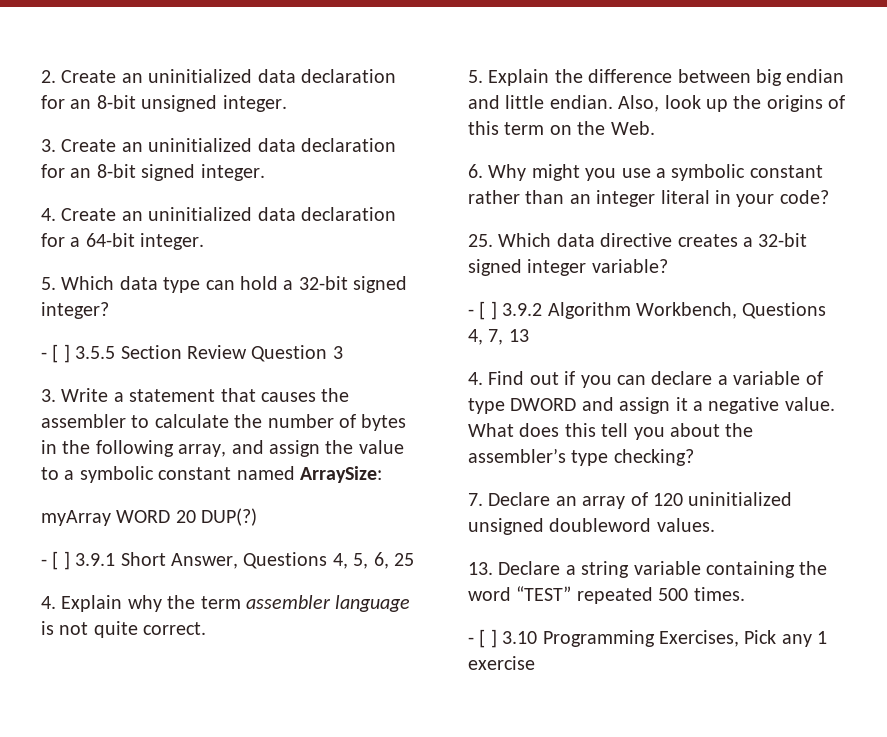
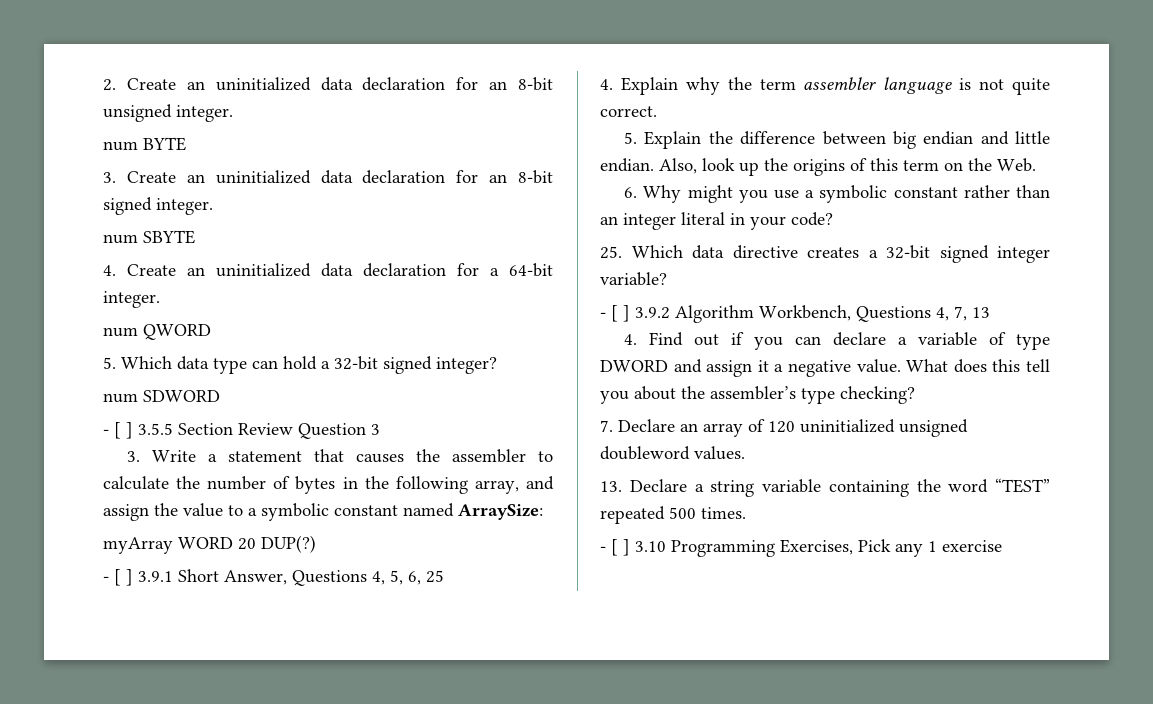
(287, 103) none -> [103,137,186,151] // num BYTE
(265, 172) none -> [103,230,195,244] // num SBYTE
(205, 241) none -> [103,324,211,340] // num QWORD
(109, 310) none -> [103,390,220,403] // num SDWORD

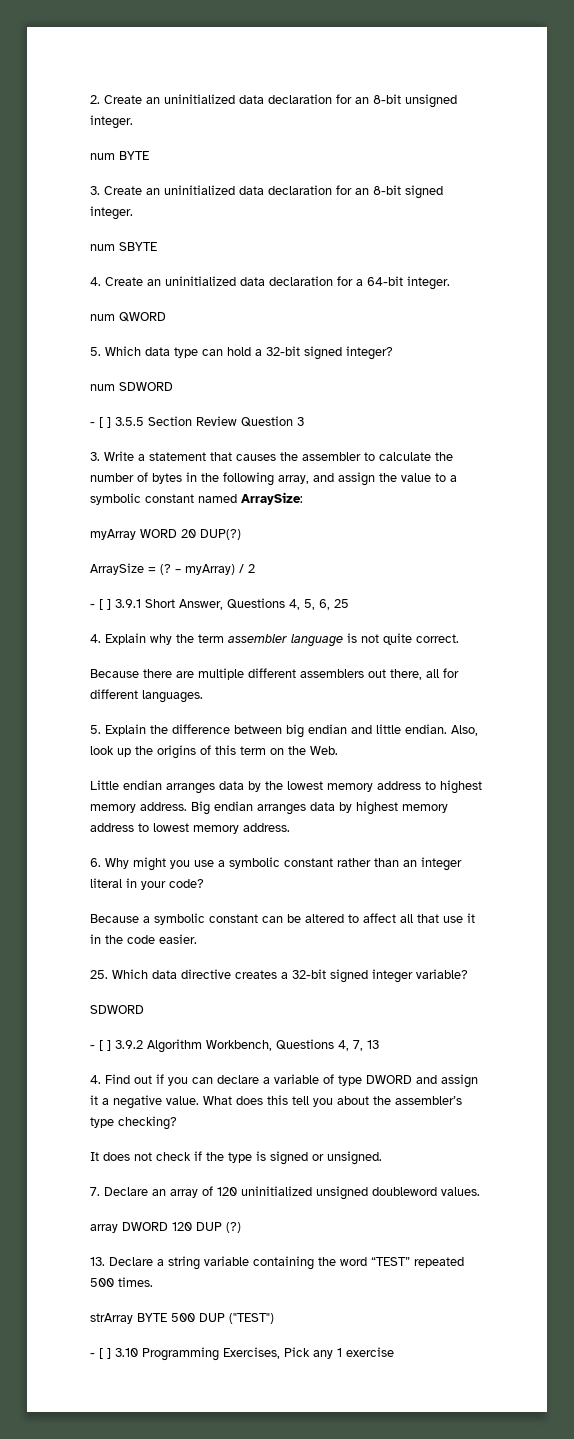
(316, 544) none -> [90,563,255,575] // ArraySize = (? – myArray) / 2
(657, 111) none -> [90,668,459,680] [90,689,203,703] // Because there are multiple different assemblers out there, all for different languages.
(1036, 165) none -> [90,780,482,794] [90,801,448,815] [90,823,290,834] // Little endian arranges data by the lowest memory address to highest memory address. Big endian arranges data by highest memory address to lowest memory address.
(833, 219) none -> [90,913,475,925] [90,934,197,944] // Because a symbolic constant can be altered to affect all that use it in the code easier.
(667, 279) none -> [90,1005,144,1014] // SDWORD
(915, 395) none -> [90,1151,382,1165] // It does not check if the type is signed or unsigned.
(745, 453) none -> [90,1222,241,1233] // array DWORD 120 DUP (?)
(746, 513) none -> [90,1313,274,1324] // strArray BYTE 500 DUP ("TEST")

